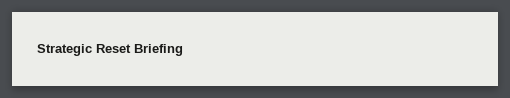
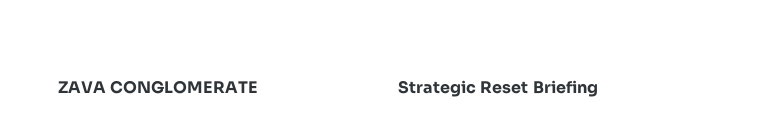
(37, 50) none -> [58,80,259,94] ZAVA CONGLOMERATE //

